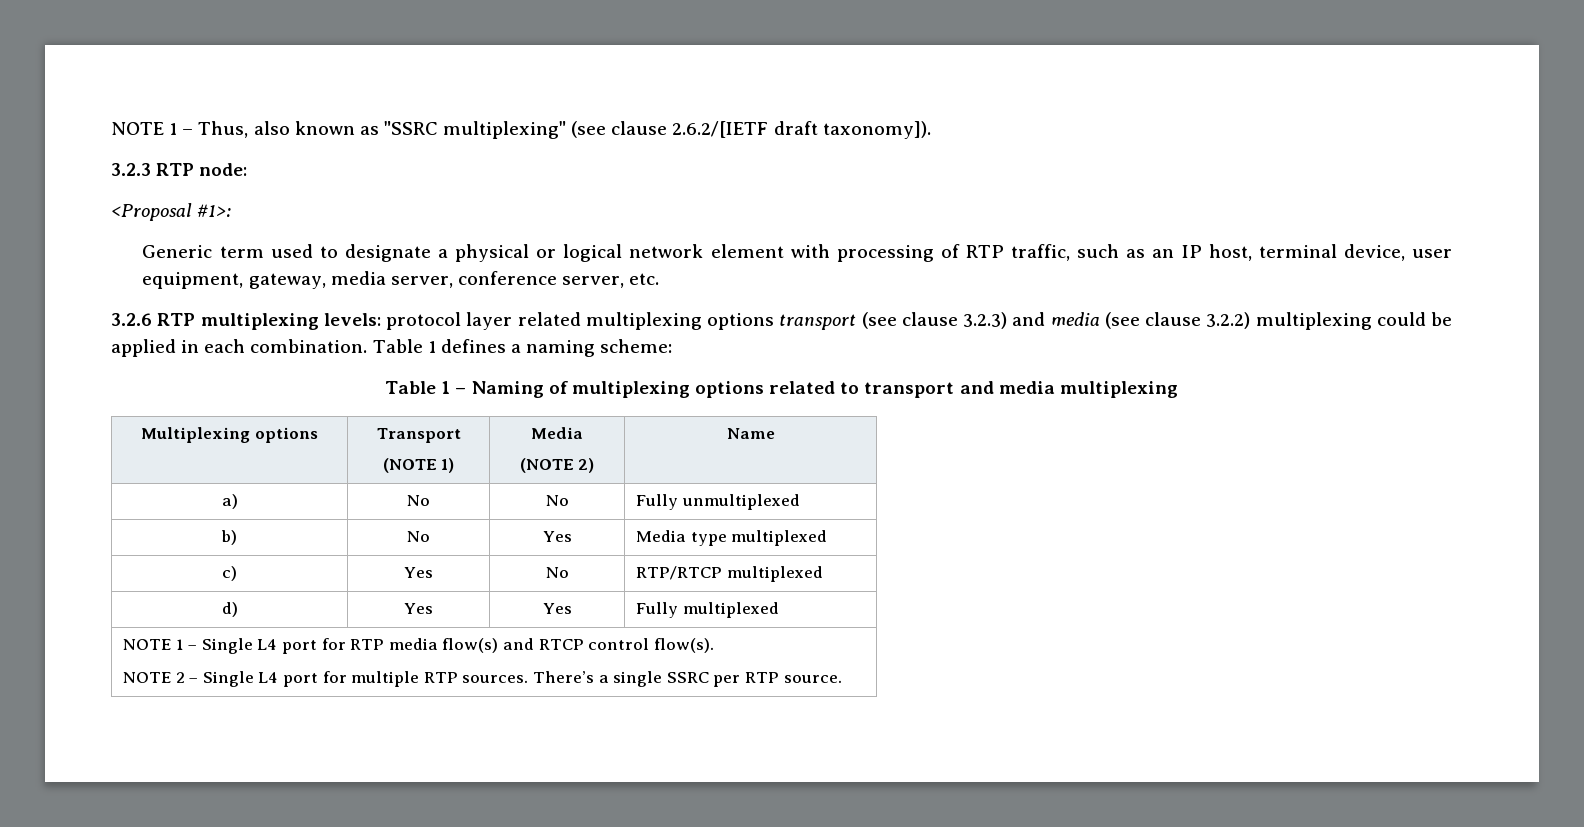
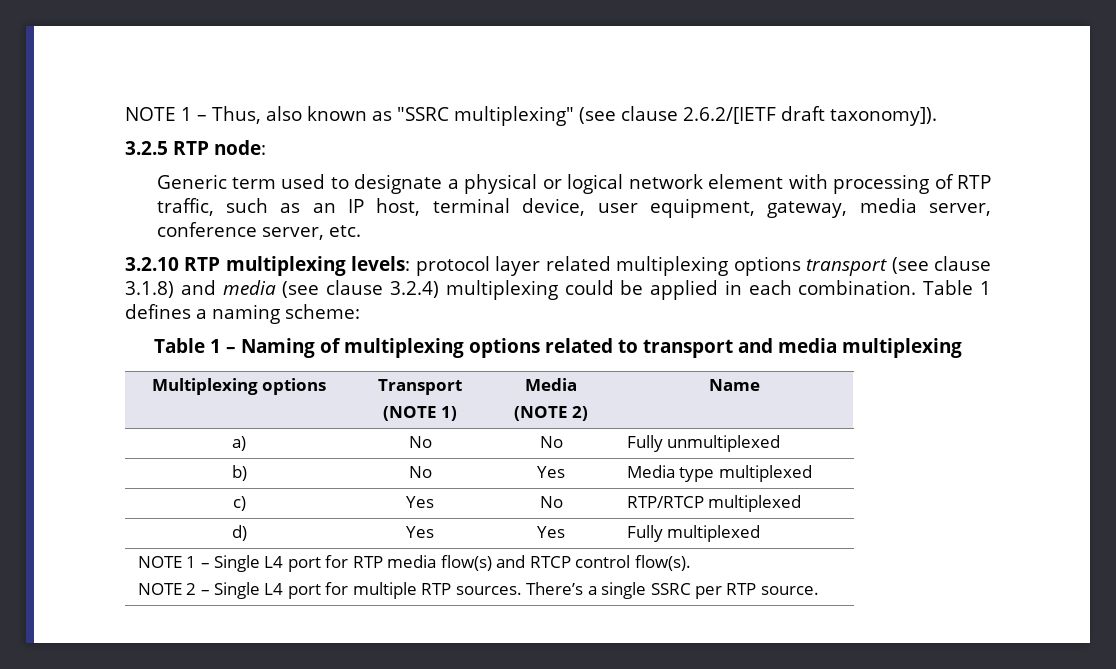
[111,163,151,176] 3.2.3 -> [125,141,168,155] 3.2.5
[111,203,232,221] // <Proposal #1>: -> (266, 147) none
[111,313,152,326] 3.2.6 -> [125,257,179,271] 3.2.10
[963,312,1007,329] 3.2.3) -> [125,281,174,298] 3.1.8)
[1206,312,1251,329] 3.2.2) -> [389,281,439,298] 3.2.4)

